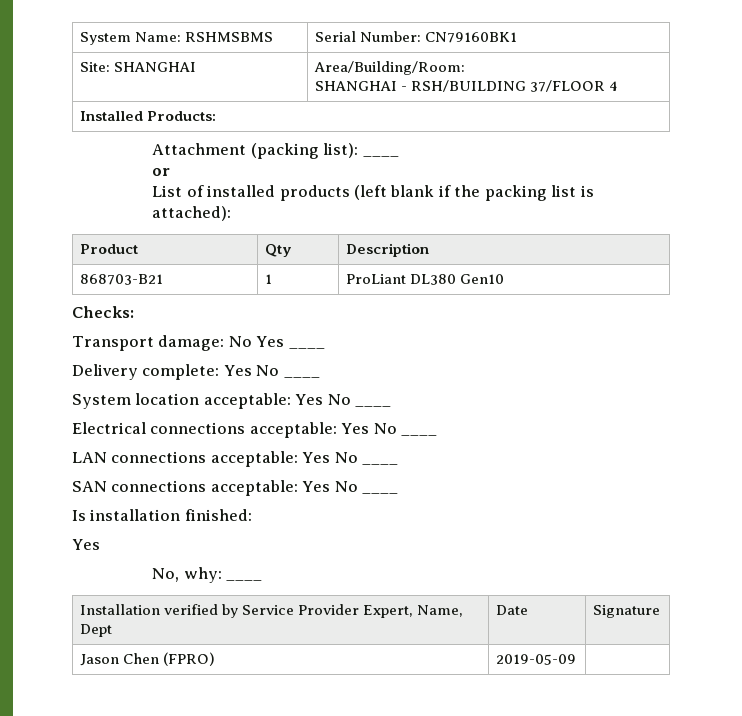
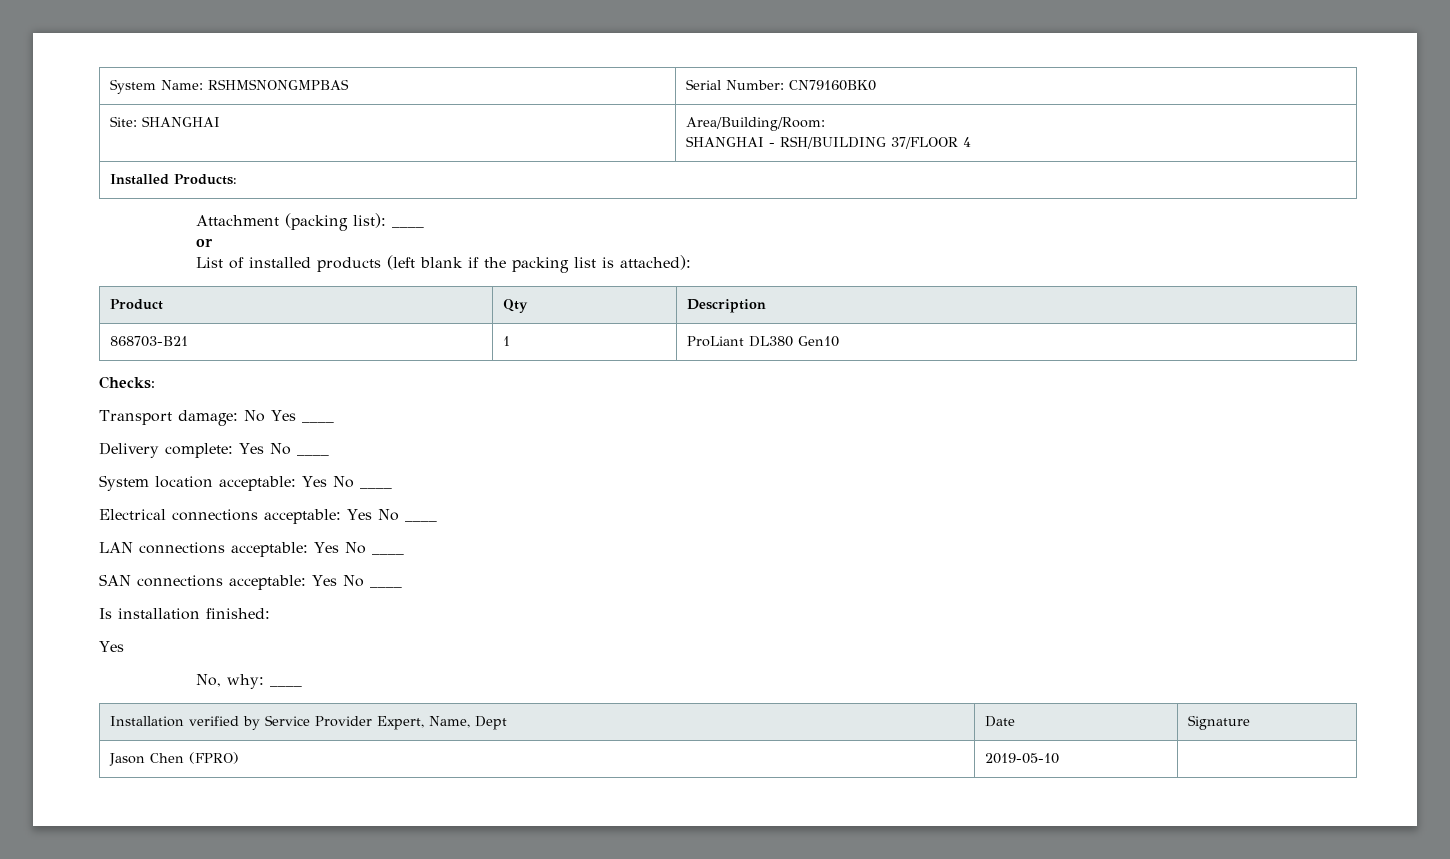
[184,32,273,42] RSHMSBMS -> [208,79,350,90] RSHMSNONGMPBAS
[424,32,517,43] CN79160BK1 -> [789,80,877,91] CN79160BK0
[495,654,576,665] 2019-05-09 -> [985,753,1060,764] 2019-05-10

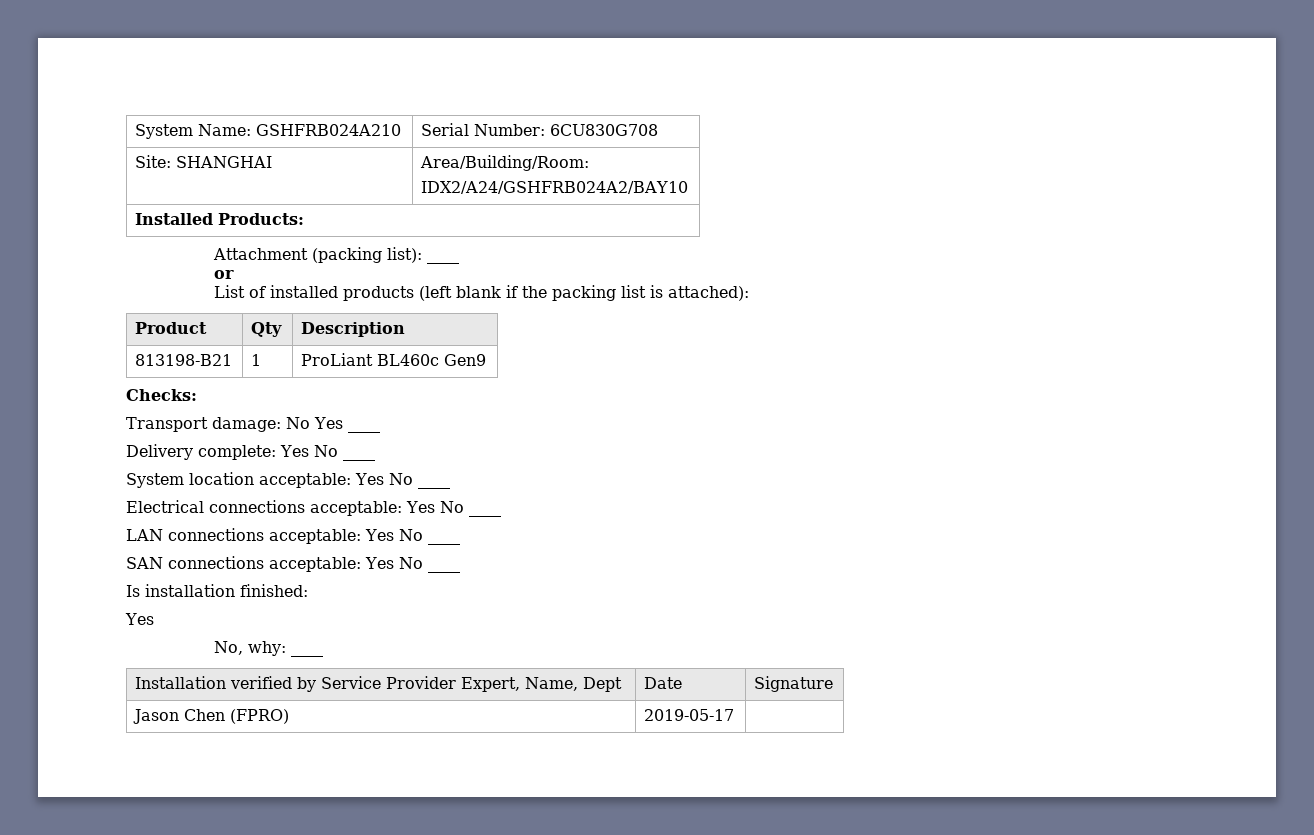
[208,79,350,90] RSHMSNONGMPBAS -> [256,124,402,136] GSHFRB024A210
[789,80,877,91] CN79160BK0 -> [550,124,659,136] 6CU830G708
[686,136,972,149] SHANGHAI - RSH/BUILDING 37/FLOOR 4 -> [421,181,689,194] IDX2/A24/GSHFRB024A2/BAY10
[110,336,189,347] 868703-B21 -> [135,354,233,366] 813198-B21
[749,336,840,347] DL380 Gen10 -> [377,354,487,366] BL460c Gen9
[985,753,1060,764] 2019-05-10 -> [644,709,735,721] 2019-05-17

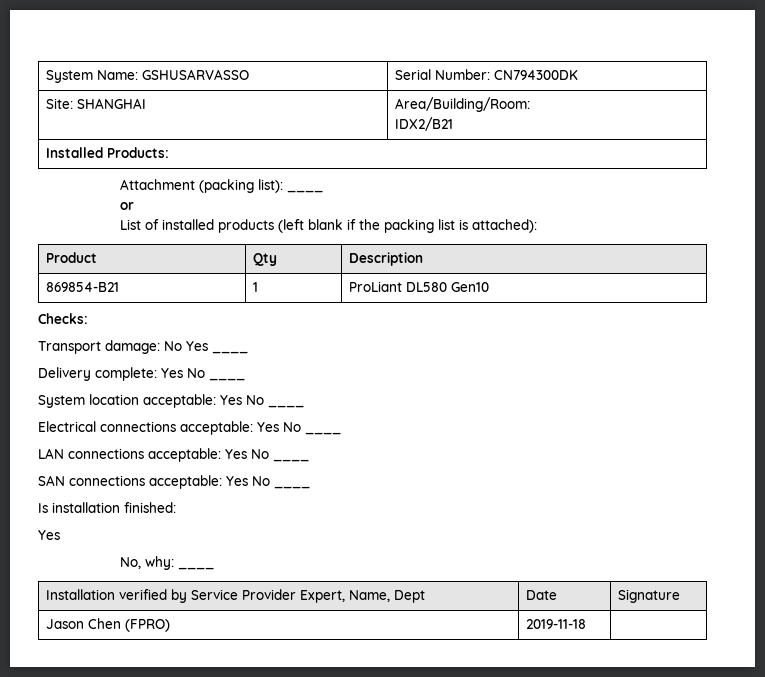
[256,124,402,136] GSHFRB024A210 -> [142,69,250,80] GSHUSARVASSO
[550,124,659,136] 6CU830G708 -> [494,70,579,80] CN794300DK
[421,181,689,194] IDX2/A24/GSHFRB024A2/BAY10 -> [395,117,454,131] IDX2/B21
[135,354,233,366] 813198-B21 -> [46,282,120,292] 869854-B21
[377,354,487,366] BL460c Gen9 -> [406,282,490,292] DL580 Gen10
[644,709,735,721] 2019-05-17 -> [526,619,587,629] 2019-11-18

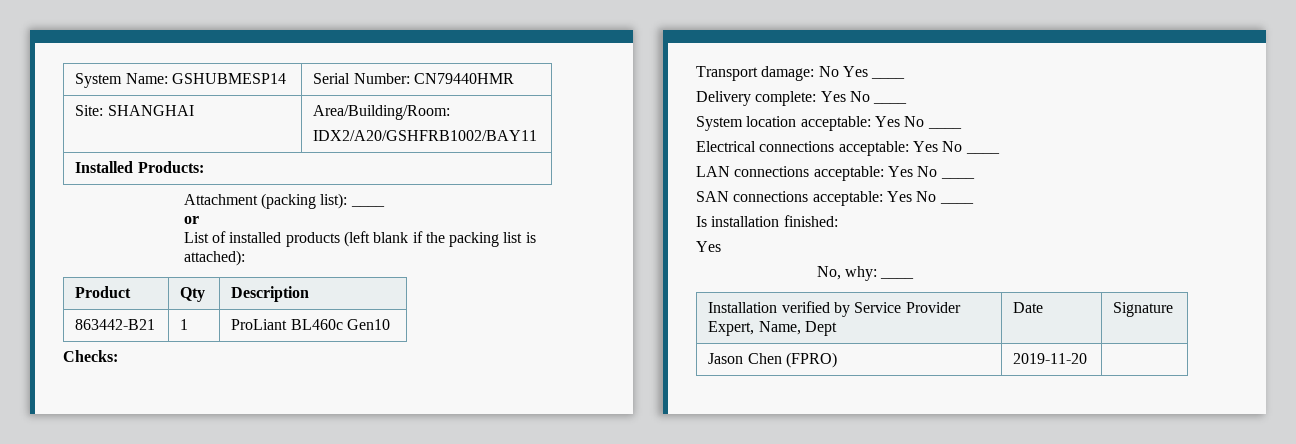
[142,69,250,80] GSHUSARVASSO -> [171,73,286,84] GSHUBMESP14
[494,70,579,80] CN794300DK -> [413,73,514,84] CN79440HMR
[395,117,454,131] IDX2/B21 -> [313,130,538,141] IDX2/A20/GSHFRB1002/BAY11
[46,282,120,292] 869854-B21 -> [75,319,156,330] 863442-B21
[406,282,448,292] DL580 -> [290,319,343,330] BL460c
[526,619,587,629] 2019-11-18 -> [1013,353,1088,364] 2019-11-20

